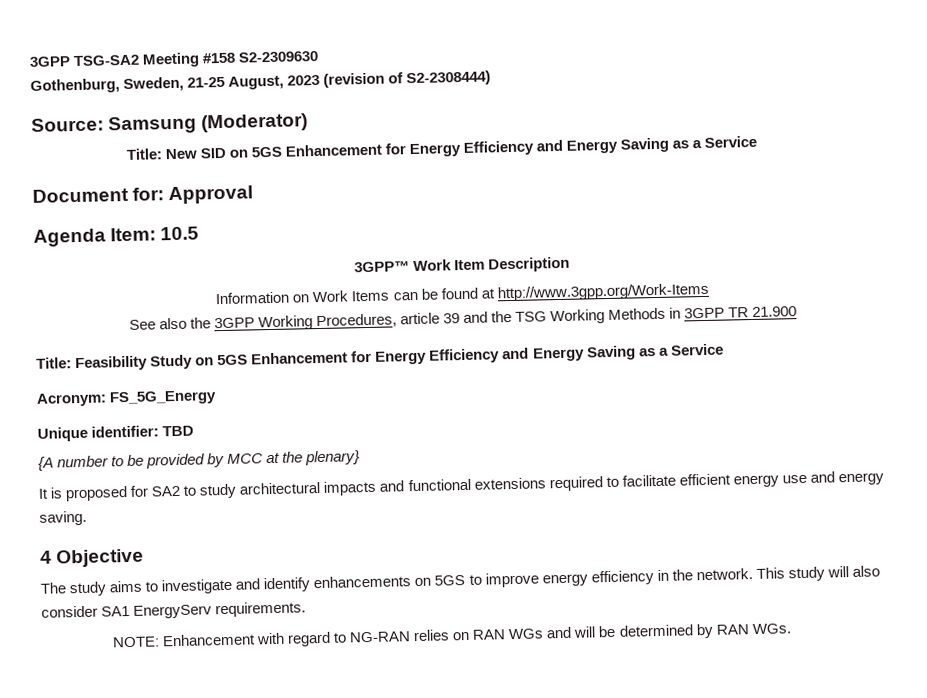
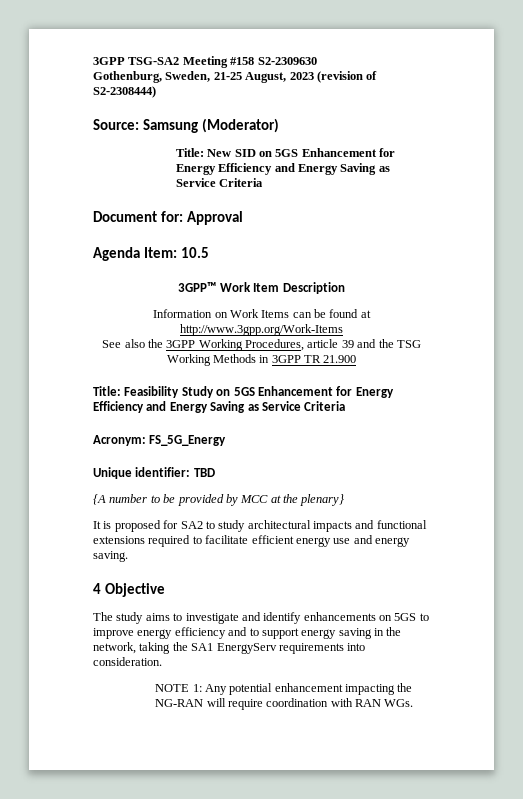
[692,135,758,149] a Service -> [175,178,264,187] Service Criteria
[658,343,724,356] a Service -> [261,401,346,411] Service Criteria
[656,565,880,582] [41,601,307,619] [111,623,714,648] in the network. This study will also consider SA1 EnergyServ requirements. // NOTE: Enhancement with regard to NG-RAN relies on RAN WGs and will be determined by -> [228,627,402,639] [93,642,366,654] [93,657,162,666] [155,683,413,695] [155,698,353,710] and to support energy saving in the network, taking the SA1 EnergyServ requirements into consideration. // NOTE 1: Any potential enhancement impacting the NG-RAN will require coordination with

